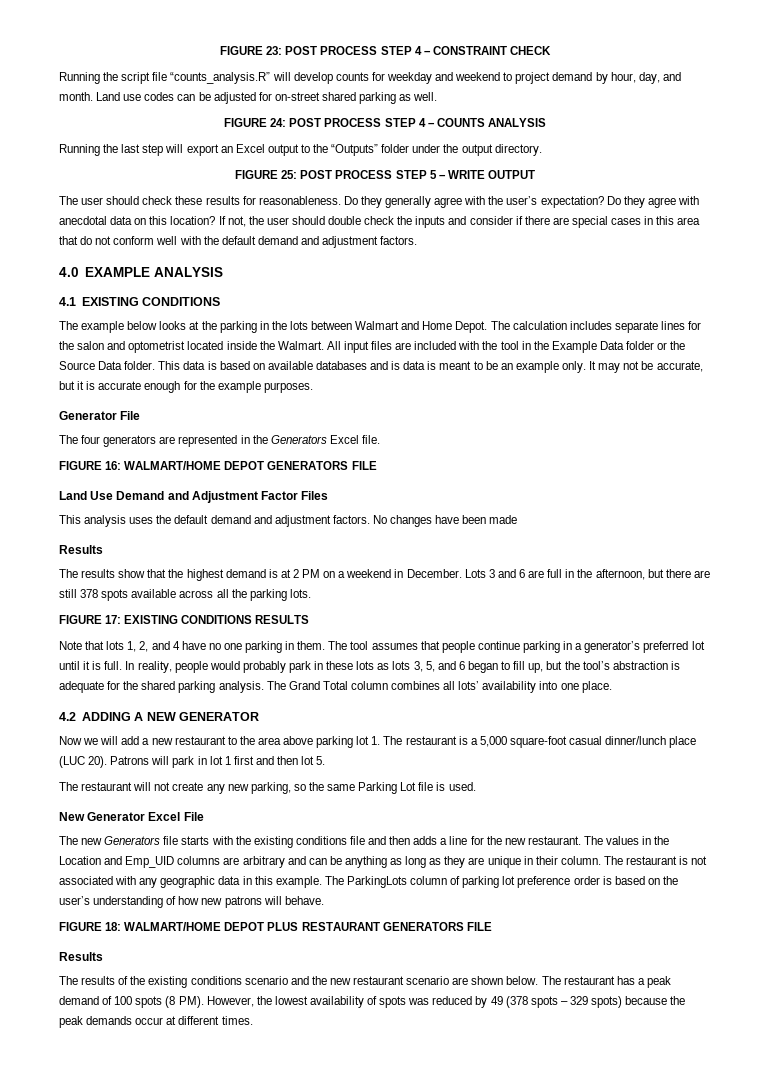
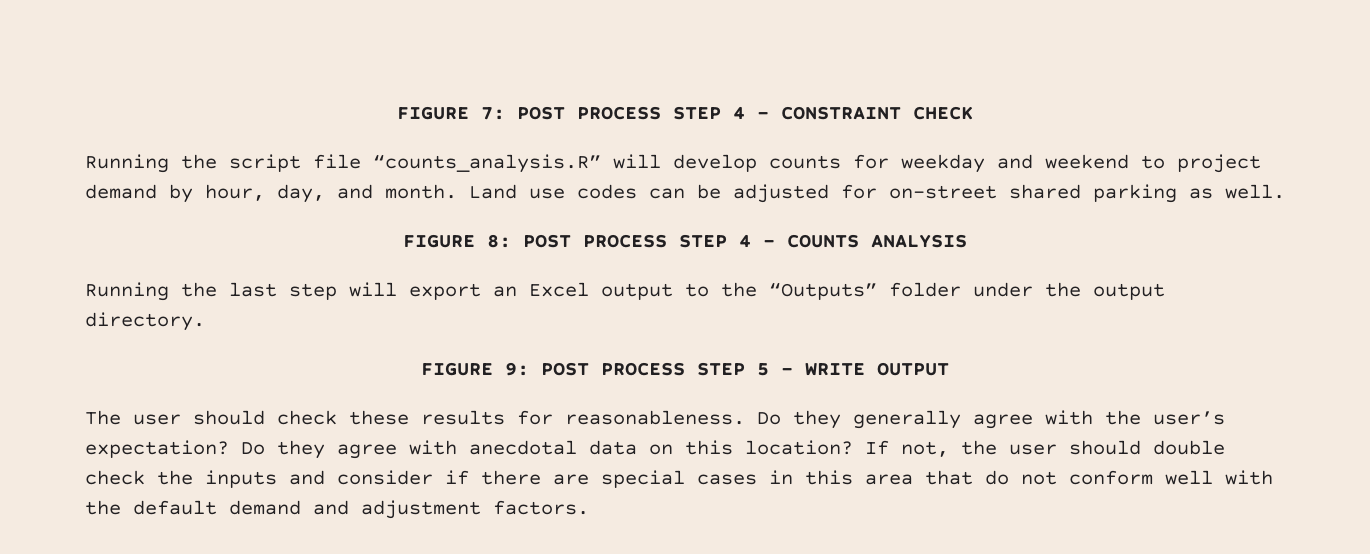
[220,46,283,55] FIGURE 23: -> [397,106,505,120] FIGURE 7:
[270,118,287,127] 24: -> [487,234,511,248] 8:
[281,170,298,179] 25: -> [505,362,529,376] 9:
[59,267,223,277] [59,297,221,306] [59,321,702,333] [59,341,686,353] [59,361,703,373] [59,381,313,393] [59,411,141,420] [59,435,380,447] [59,461,377,470] [59,491,329,503] [59,515,518,527] [59,545,103,554] [59,569,710,581] [59,589,311,601] [59,615,310,624] [59,641,705,653] [59,661,680,673] [59,681,612,693] [59,712,259,721] [59,736,697,748] [59,756,326,768] [59,782,476,794] [59,812,204,821] [59,836,670,848] [59,856,708,868] [59,876,678,888] [59,896,324,908] [59,922,492,931] [59,952,103,961] [59,976,671,988] [59,996,686,1008] [59,1016,253,1028] // 4.0 EXAMPLE ANALYSIS // 4.1 EXISTING CONDITIONS // The example below looks at the parking in the lots between Walmart and Home Depot. The calculation includes separate lines for the salon and optometrist located inside the Walmart. All input files are included with the tool in the Example Data folder or the Source Data folder. This data is based on available databases and is data is meant to be an example only. It may not be accurate, but it is accurate enough for the example purposes. // Generator File // The four generators are represented in the Generators Excel file. // FIGURE 16: WALMART/HOME DEPOT GENERATORS FILE // Land Use Demand and Adjustment Factor Files // This analysis uses the default demand and adjustment factors. No changes have been made // Results // The results show that the highest demand is at 2 PM on a weekend in December. Lots 3 and 6 are full in the afternoon, but there are still 378 spots available across all the parking lots. // FIGURE 17: EXISTING CONDITIONS RESULTS // Note that lots 1, 2, and 4 have no one parking in them. The tool assumes that people continue parking in a generator’s preferred lot until it is full. In reality, people would probably park in these lots as lots 3, 5, and 6 began to fill up, but the tool’s abstraction is adequate for the shared parking analysis. The Grand Total column combines all lots’ availability into one place. // 4.2 ADDING A NEW GENERATOR // Now we will add a new restaurant to the area above parking lot 1. The restaurant is a 5,000 square-foot casual dinner/lunch place (LUC 20). Patrons will park in lot 1 first and then lot 5. // The restaurant will not create any new parking, so the same Parking Lot file is used. // New Generator Excel File // The new Generators file starts with the existing conditions file and then adds a line for the new restaurant. The values in the Location and Emp_UID columns are arbitrary and can be anything as long as they are unique in their column. The restaurant is not associated with any geographic data in this example. The ParkingLots column of parking lot preference order is based on the user’s understanding of how new patrons will behave. // FIGURE 18: WALMART/HOME DEPOT PLUS RESTAURANT GENERATORS FILE // Results // The results of the existing conditions scenario and the new restaurant scenario are shown below. The restaurant has a peak demand of 100 spots (8 PM). However, the lowest availability of spots was reduced by 49 (378 spots – 329 spots) because the peak demands occur at different times. -> (589, 507) none

